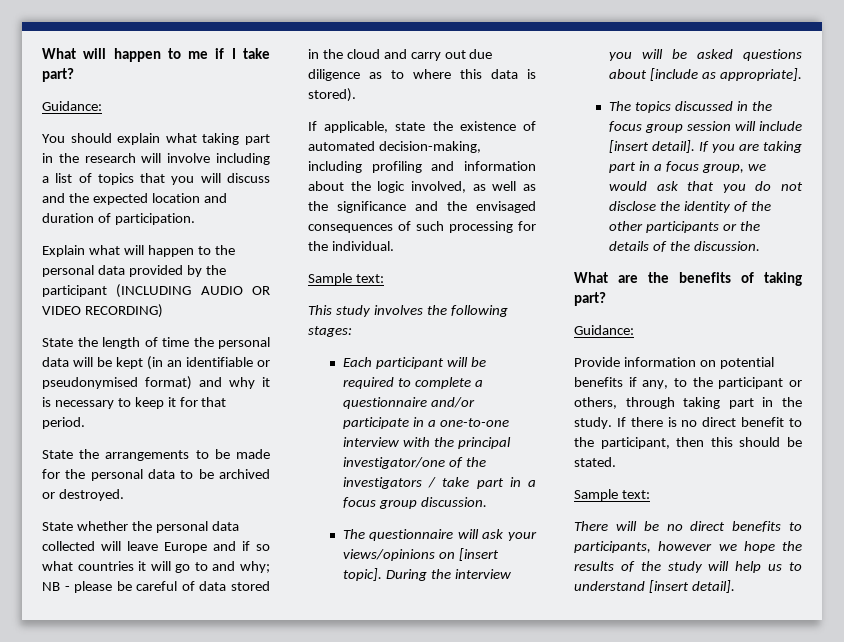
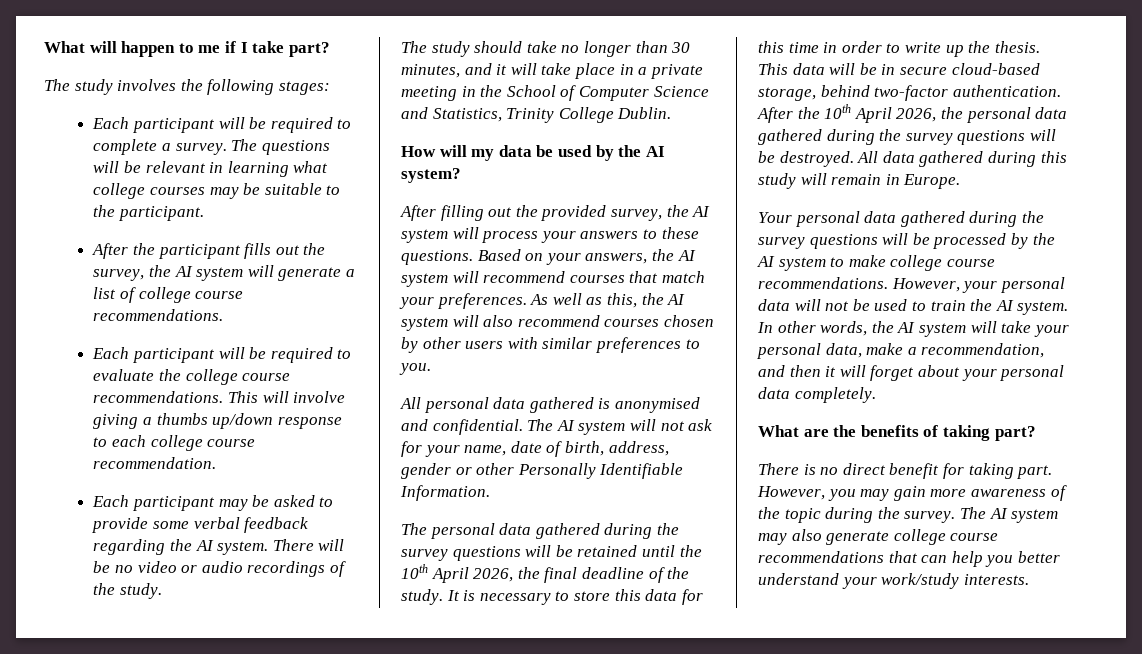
[42,101,102,111] [42,133,270,145] [42,153,270,165] [42,173,270,185] [42,193,227,205] [42,213,195,225] [42,245,235,257] [42,265,226,277] [42,284,270,298] [42,304,163,318] [42,337,270,349] [42,356,270,370] [42,376,270,390] [42,397,227,409] [42,417,85,429] [42,449,270,461] [42,469,270,481] [42,489,124,501] [42,521,239,533] [42,541,270,553] [42,561,271,573] [42,581,270,593] [308,49,493,61] [308,69,536,81] [308,88,356,102] [308,121,536,133] [308,141,481,153] [308,161,536,173] [308,181,536,193] [308,201,536,213] [308,221,536,233] [308,241,394,251] [308,273,384,285] [308,305,332,315] Guidance: // You should explain what taking part in the research will involve including a list of topics that you will discuss and the expected location and duration of participation. // Explain what will happen to the personal data provided by the participant (INCLUDING AUDIO OR VIDEO RECORDING) // State the length of time the personal data will be kept (in an identifiable or pseudonymised format) and why it is necessary to keep it for that period. // State the arrangements to be made for the personal data to be archived or destroyed. // State whether the personal data collected will leave Europe and if so what countries it will go to and why; NB - please be careful of data stored in the cloud and carry out due diligence as to where this data is stored). // If applicable, state the existence of automated decision-making, including profiling and information about the logic involved, as well as the significance and the envisaged consequences of such processing for the individual. // Sample text: // This -> [44,79,70,91] The
[342,397,475,409] [342,417,509,429] [342,437,511,449] [342,457,486,469] [342,477,536,489] [342,497,487,509] [342,529,537,541] [342,548,499,561] [342,568,511,581] [608,49,802,61] [608,68,802,81] [608,101,772,113] [608,121,802,133] [608,140,802,153] [608,161,766,173] [608,181,803,193] [608,201,771,213] [608,221,760,233] [608,241,760,252] questionnaire and/or participate in a one-to-one interview with the principal investigator/one of the investigators / take part in a focus group discussion. // The questionnaire will ask your views/opinions on [insert topic]. During the interview you will be asked questions about [include as appropriate]. // The topics discussed in the focus group session will include [insert detail]. If you are taking part in a focus group, we would ask that you do not disclose the identity of the other participants or the details of the discussion. -> [175,139,330,155] [93,161,329,177] [93,183,341,199] [93,205,205,221] [92,243,326,259] [93,265,356,281] [93,287,244,303] [93,309,224,321] [92,347,352,363] [93,369,291,385] [93,391,346,403] [93,413,342,429] [93,435,256,451] [93,457,217,469] [92,495,334,511] [92,517,309,533] [93,539,345,555] [93,561,347,577] [93,583,163,599] [401,41,691,57] [401,63,703,79] [401,85,709,101] [401,107,672,123] [401,145,665,161] [401,168,461,183] [400,205,711,221] [401,227,699,243] [401,249,696,265] [401,271,705,287] [399,293,686,309] [401,315,714,331] [401,337,700,353] [399,363,431,375] [400,397,700,413] [401,419,713,435] [401,441,669,457] [401,463,684,479] [400,485,490,501] [401,523,679,539] [401,545,702,561] [401,564,690,583] [401,589,703,605] [758,41,1040,57] [758,63,1040,75] [758,85,1061,101] [757,104,1068,123] [758,129,1056,145] [758,151,1067,167] [758,173,961,189] [758,211,1044,227] [758,233,1055,249] [757,255,995,271] [758,277,1065,293] [758,299,1069,315] [757,321,1069,337] [757,343,1045,359] [758,365,1065,381] [758,387,876,403] survey. The questions will be relevant in learning what college courses may be suitable to the participant. // After the participant fills out the survey, the AI system will generate a list of college course recommendations. // Each participant will be required to evaluate the college course recommendations. This will involve giving a thumbs up/down response to each college course recommendation. // Each participant may be asked to provide some verbal feedback regarding the AI system. There will be no video or audio recordings of the study. // The study should take no longer than 30 minutes, and it will take place in a private meeting in the School of Computer Science and Statistics, Trinity College Dublin. // How will my data be used by the AI system? // After filling out the provided survey, the AI system will process your answers to these questions. Based on your answers, the AI system will recommend courses that match your preferences. As well as this, the AI system will also recommend courses chosen by other users with similar preferences to you. // All personal data gathered is anonymised and confidential. The AI system will not ask for your name, date of birth, address, gender or other Personally Identifiable Information. // The personal data gathered during the survey questions will be retained until the 10th April 2026, the final deadline of the study. It is necessary to store this data for this time in order to write up the thesis. This data will be in secure cloud-based storage, behind two-factor authentication. After the 10th April 2026, the personal data gathered during the survey questions will be destroyed. All data gathered during this study will remain in Europe. // Your personal data gathered during the survey questions will be processed by the AI system to make college course recommendations. However, your personal data will not be used to train the AI system. In other words, the AI system will take your personal data, make a recommendation, and then it will forget about your personal data completely.
[574,325,634,335] [574,357,774,369] [574,377,802,389] [574,397,802,409] [574,417,802,429] [574,437,802,449] [574,457,616,467] [574,489,650,501] [574,521,802,532] [574,541,802,553] [574,561,802,573] [574,580,735,593] Guidance: // Provide information on potential benefits if any, to the participant or others, through taking part in the study. If there is no direct benefit to the participant, then this should be stated. // Sample text: // There will be no direct benefits to participants, however we hope the results of the study will help us to understand [insert detail]. -> [758,463,1053,479] [757,485,1067,501] [758,507,1059,523] [758,529,999,545] [758,551,1060,567] [758,573,1029,589] There is no direct benefit for taking part. However, you may gain more awareness of the topic during the survey. The AI system may also generate college course recommendations that can help you better understand your work/study interests.

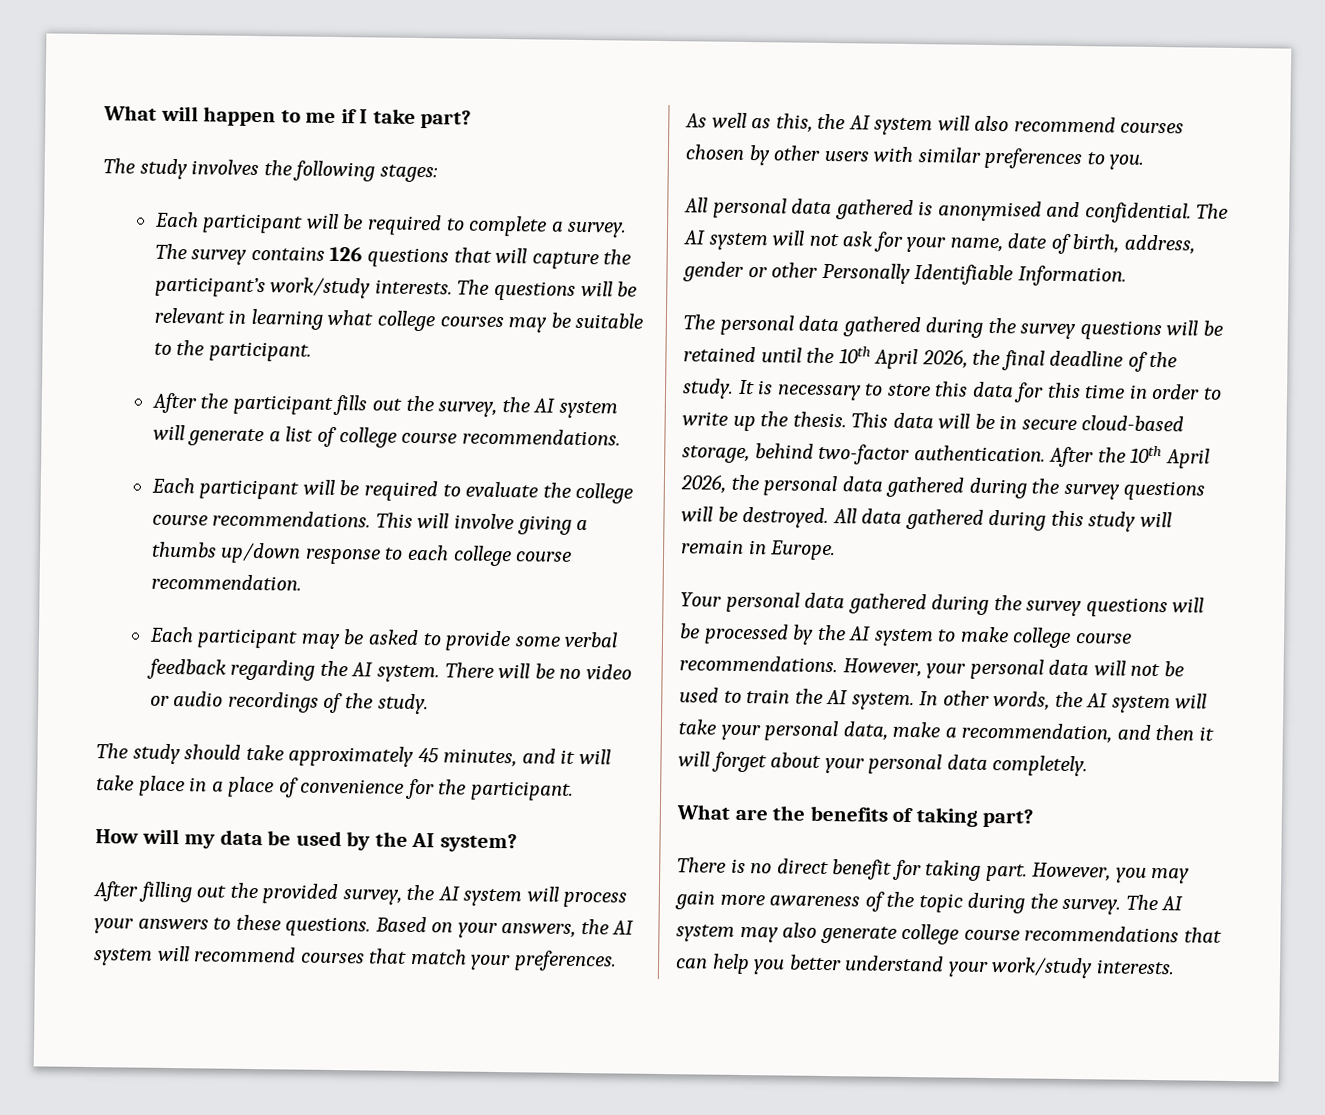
(258, 145) none -> [191,245,632,270] [154,276,490,299] survey contains 126 questions that will capture the participant’s work/study interests. The
[561,41,691,57] no longer than 30 -> [288,745,439,767] approximately 45
[650,64,703,79] [401,85,709,101] [401,107,672,123] private meeting in the School of Computer Science and Statistics, Trinity College Dublin. -> [228,776,574,801] place of convenience for the participant.

